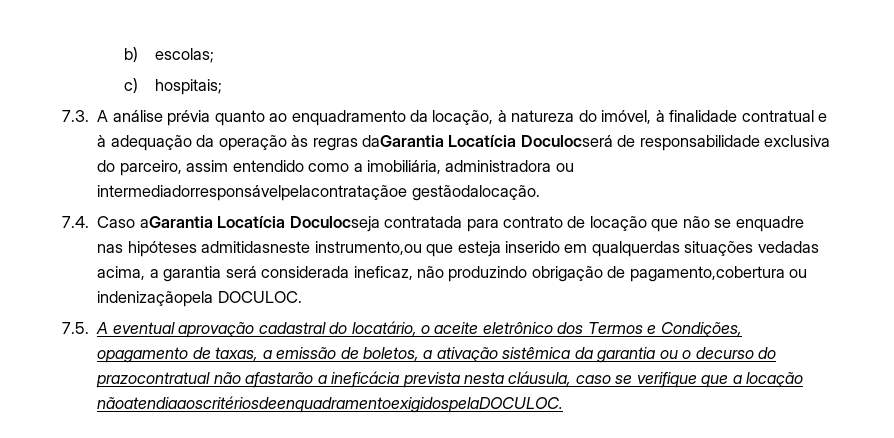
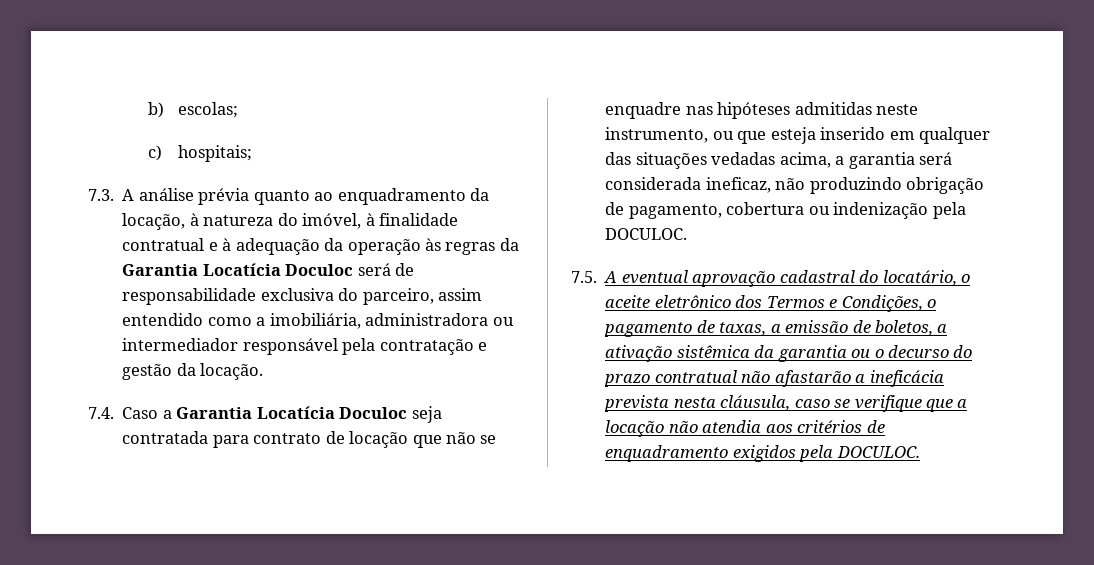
[361,135,613,147] daGarantia Locatícia Doculocserá -> [499,238,519,251] [122,263,391,276] da Garantia Locatícia Doculoc será
[97,185,540,201] [62,216,380,232] intermediadorresponsávelpelacontrataçãoe gestãodalocação. // 7.4. Caso aGarantia Locatícia Doculocseja -> [122,338,488,355] [122,363,264,380] [88,406,442,423] intermediador responsável pela contratação e gestão da locação. // 7.4. Caso a Garantia Locatícia Doculoc seja
[201,241,422,255] admitidasneste instrumento,ou -> [794,102,919,115] [605,127,734,143] admitidas neste instrumento, ou
[591,241,680,257] qualquerdas -> [918,127,990,144] [605,152,632,165] qualquer das
[629,266,808,282] [97,291,214,307] pagamento,cobertura ou indenizaçãopela -> [628,202,966,219] pagamento, cobertura ou indenização pela
[97,347,189,363] opagamento -> [926,299,936,308] [604,322,693,337] o pagamento
[96,372,211,388] prazocontratual -> [604,370,737,387] prazo contratual
[97,396,564,413] nãoatendiaaoscritériosdeenquadramentoexigidospelaDOCULOC. -> [668,420,885,433] [605,445,920,462] não atendia aos critérios de enquadramento exigidos pela DOCULOC.

